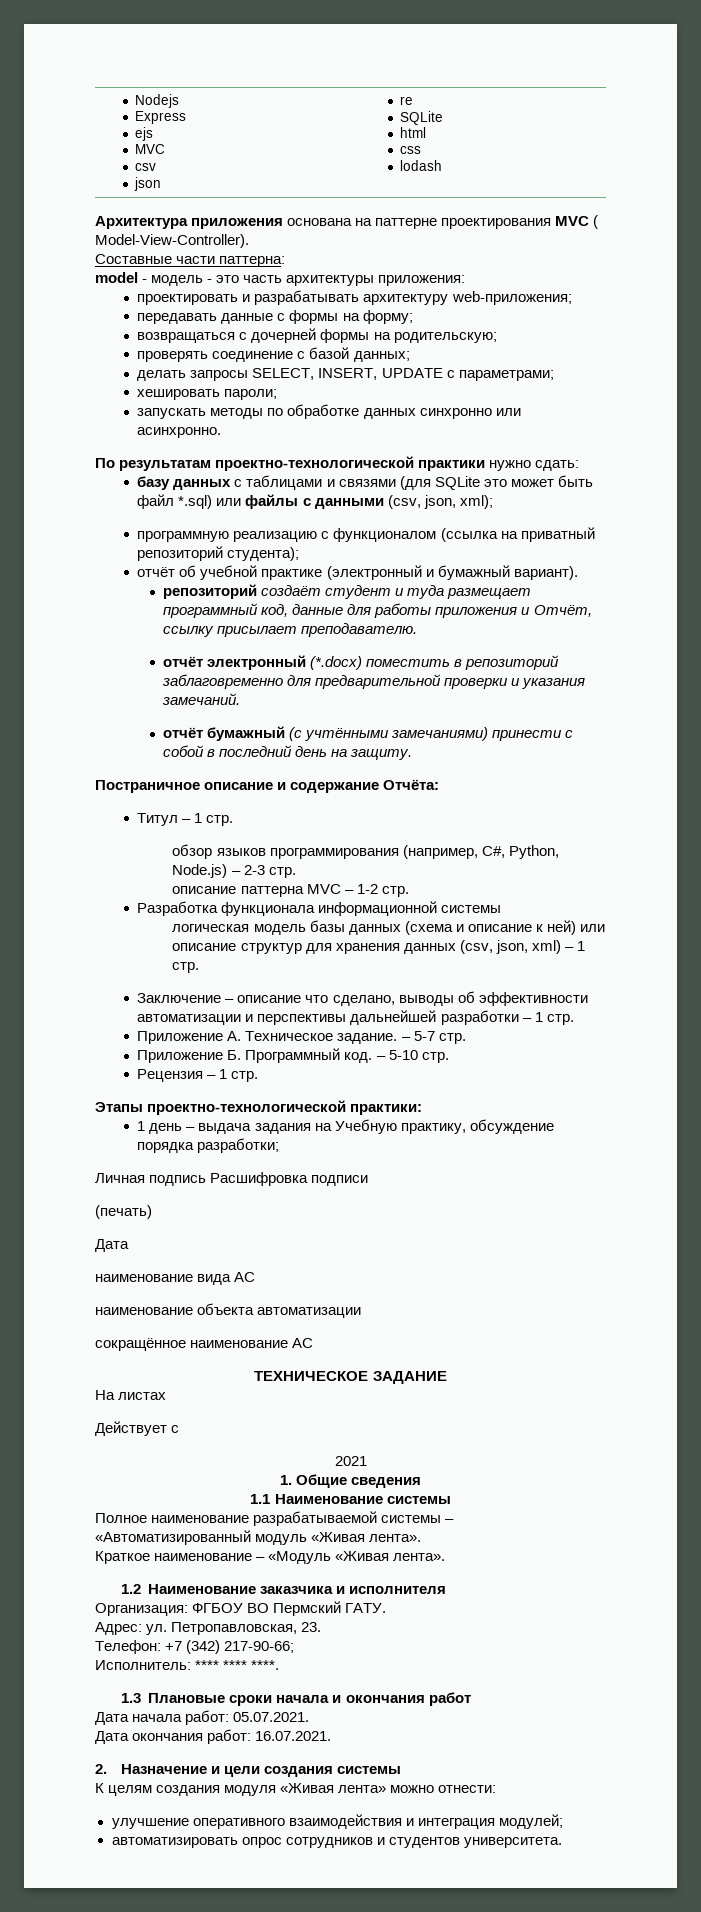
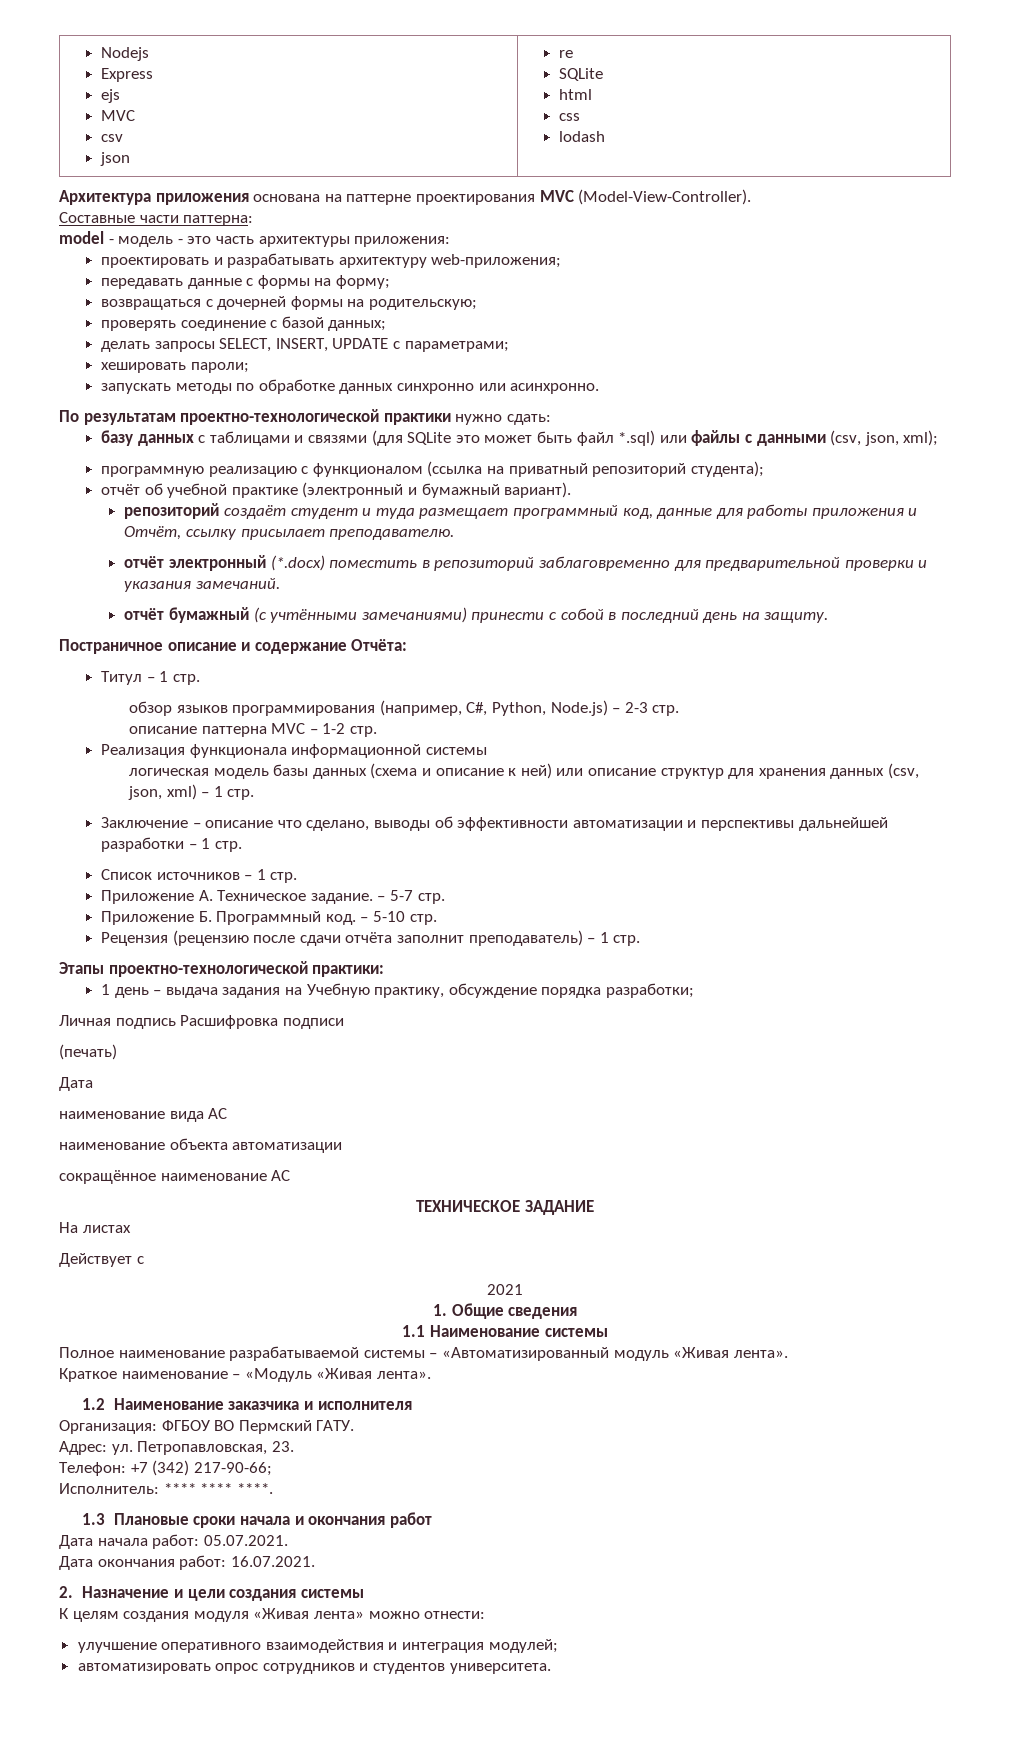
[593,215,599,229] [95,234,249,248] ( Model-View-Controller). -> [578,189,752,205] (Model-View-Controller).
[137,901,219,916] Разработка -> [101,744,186,758] Реализация
(574, 1019) none -> [101,869,298,883] // Список источников – 1 стр.
(204, 1075) none -> [172,930,583,946] (рецензию после сдачи отчёта заполнит преподаватель)

